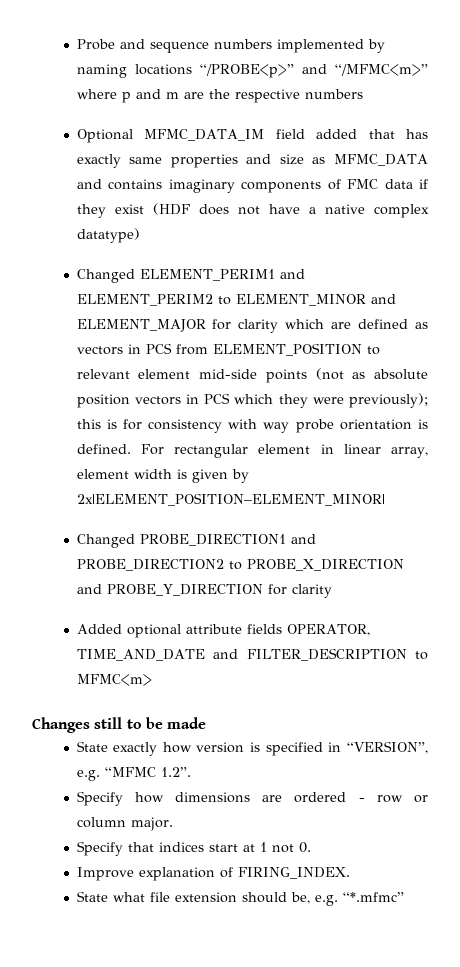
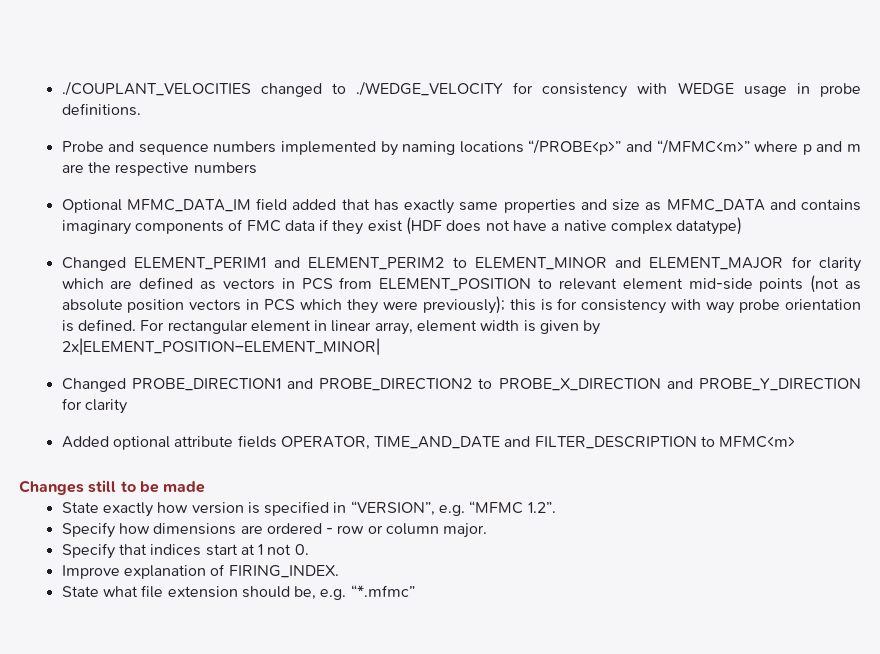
(76, 44) none -> [61,81,861,98] [61,103,141,116] ./COUPLANT_VELOCITIES changed to ./WEDGE_VELOCITY for consistency with WEDGE usage in probe definitions. //

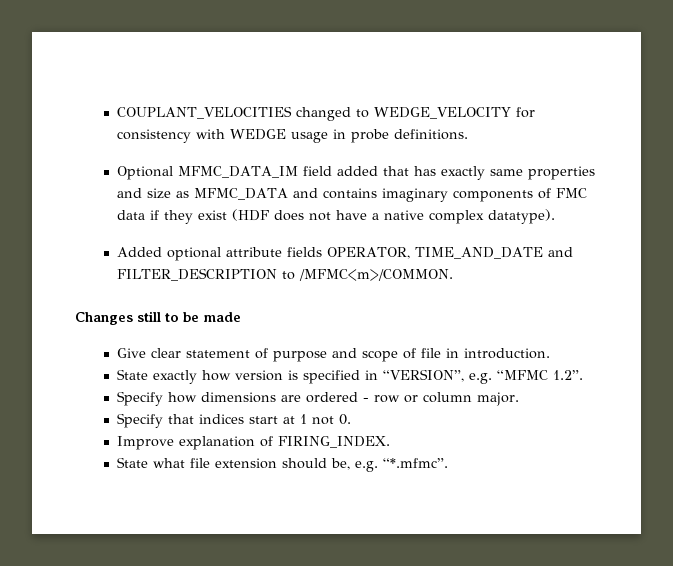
[61,81,251,96] ./COUPLANT_VELOCITIES -> [117,106,293,119] COUPLANT_VELOCITIES
[355,81,503,96] ./WEDGE_VELOCITY -> [374,107,512,119] WEDGE_VELOCITY
[61,139,861,156] [61,162,257,176] // Probe and sequence numbers implemented by naming locations “/PROBE<p>” and “/MFMC<m>” where p and m are the respective numbers -> (469, 134) none
[676,217,743,235] [61,256,862,272] [61,275,862,293] [61,296,861,314] [61,319,601,335] [61,338,380,355] [61,378,861,392] [61,398,127,414] datatype) // Changed ELEMENT_PERIM1 and ELEMENT_PERIM2 to ELEMENT_MINOR and ELEMENT_MAJOR for clarity which are defined as vectors in PCS from ELEMENT_POSITION to relevant element mid-side points (not as absolute position vectors in PCS which they were previously); this is for consistency with way probe orientation is defined. For rectangular element in linear array, element width is given by 2x|ELEMENT_POSITION–ELEMENT_MINOR| // Changed PROBE_DIRECTION1 and PROBE_DIRECTION2 to PROBE_X_DIRECTION and PROBE_Y_DIRECTION for clarity -> [488,209,556,224] datatype).
[719,436,796,448] MFMC<m> -> [299,269,454,281] /MFMC<m>/COMMON.
(206, 487) none -> [117,348,551,362] // Give clear statement of purpose and scope of file in introduction.
[350,585,415,597] “*.mfmc” -> [383,458,449,468] “*.mfmc”.

